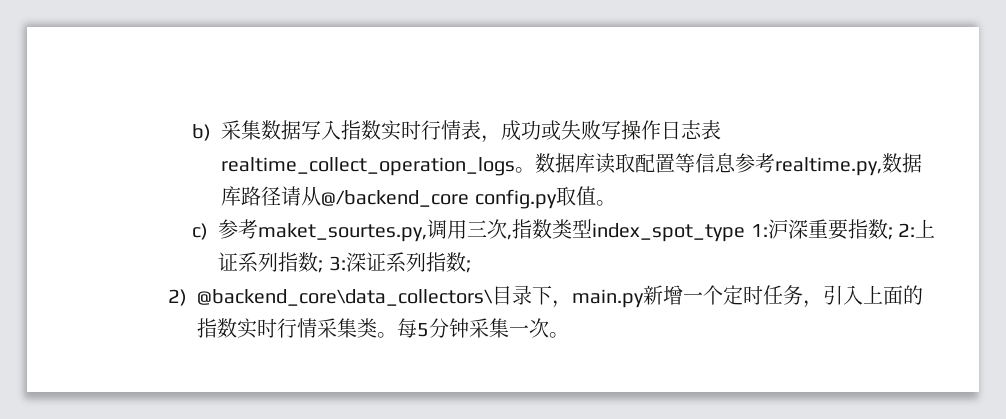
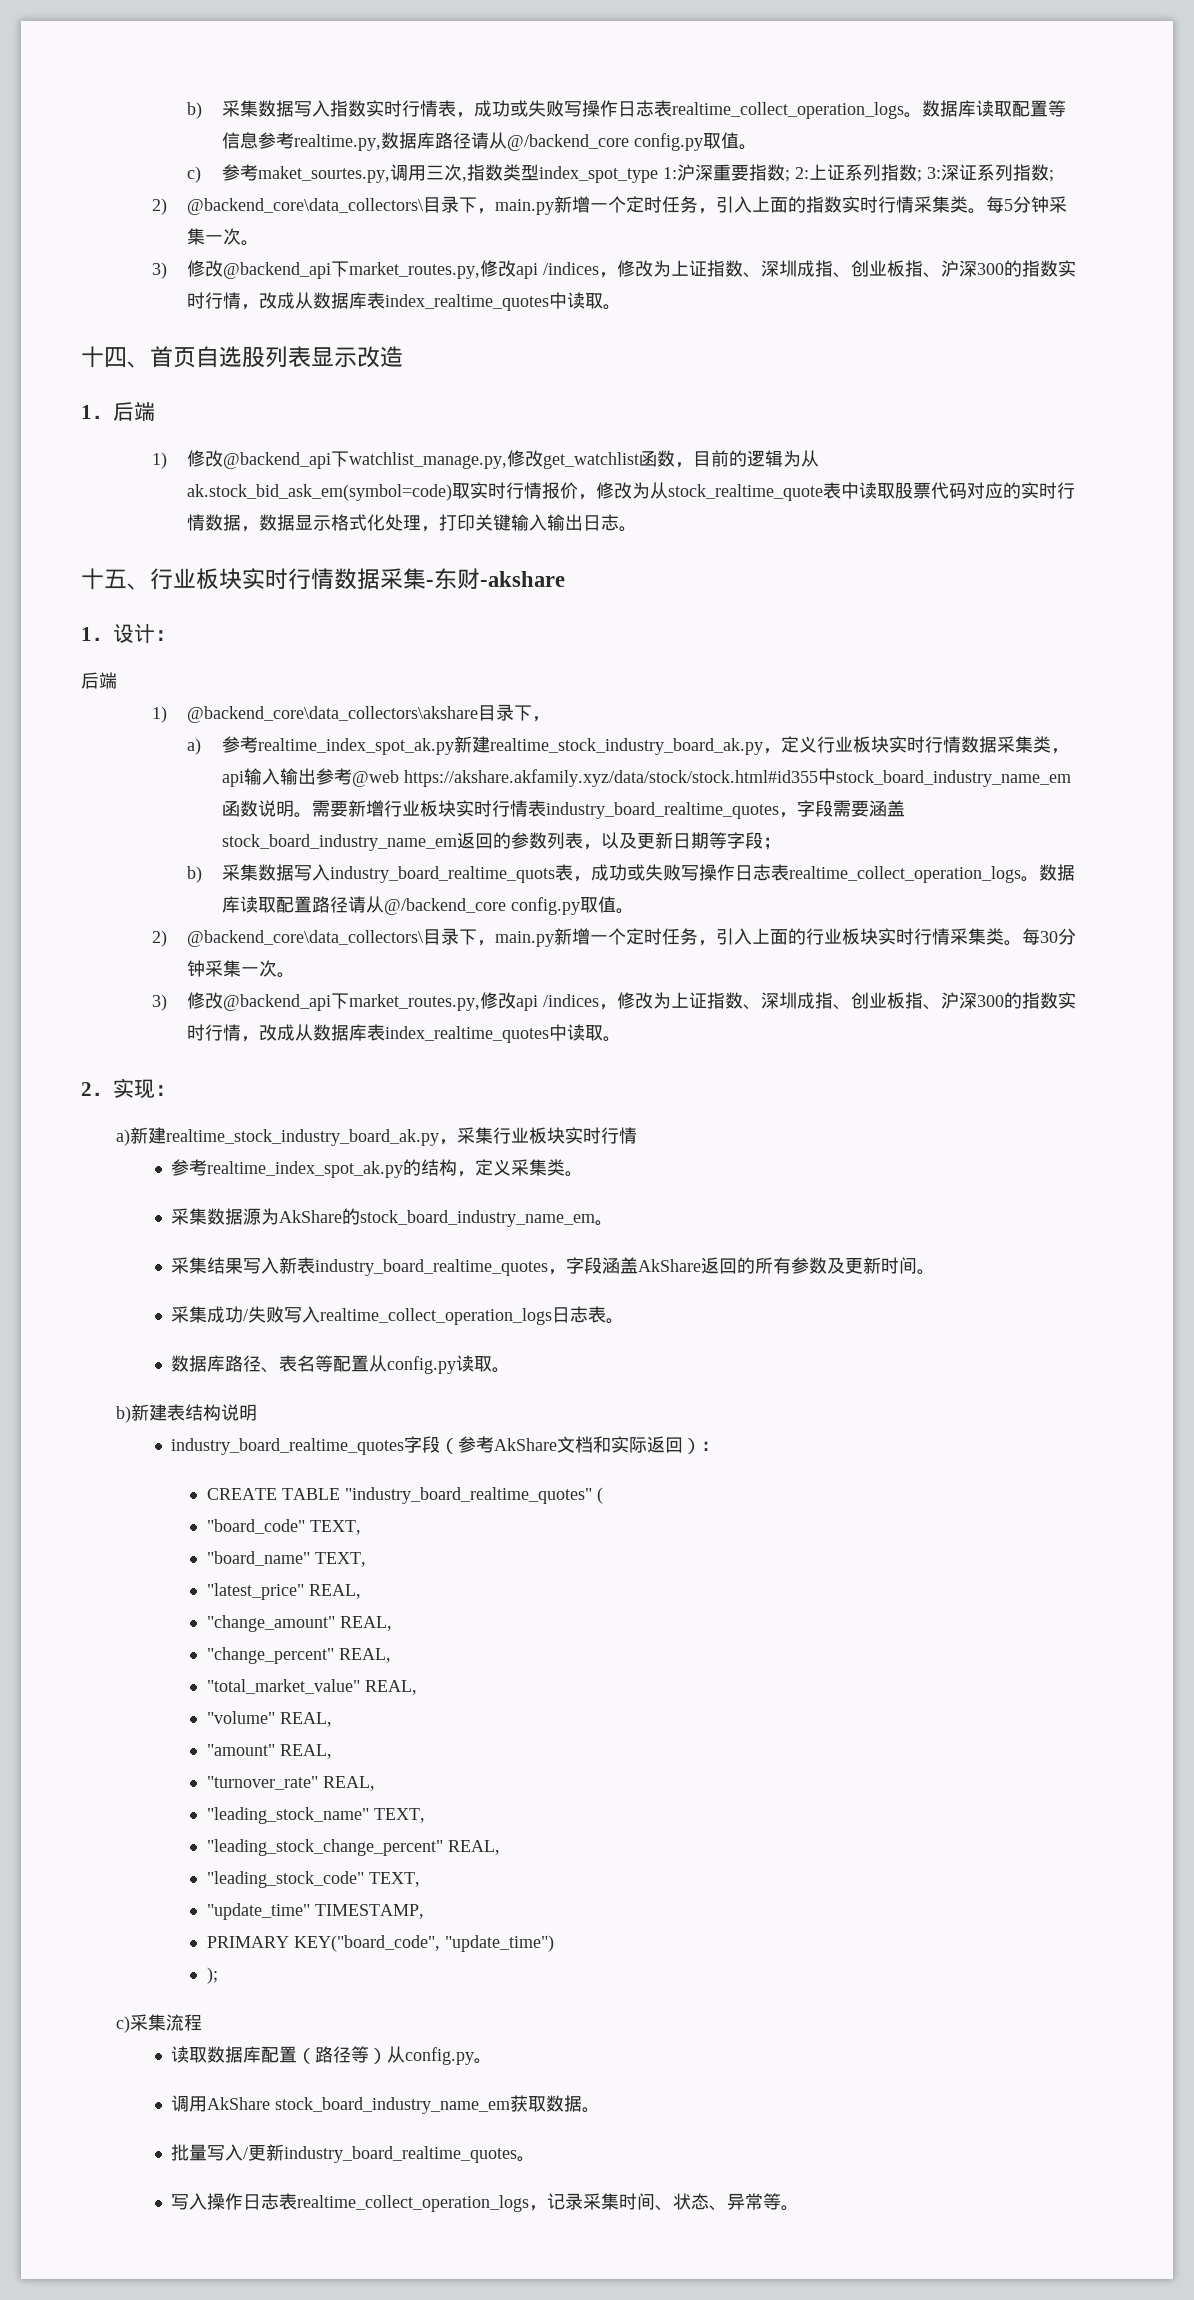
(569, 335) none -> [151,260,1076,279] [186,292,621,311] [81,346,403,368] [81,402,155,421] [151,450,819,469] [186,482,1075,501] [186,514,637,532] [81,568,565,590] [81,624,176,644] [81,672,117,689] [151,704,550,723] [186,736,1070,755] [222,768,1072,787] [222,800,906,819] [222,832,782,851] [186,864,1076,883] [222,896,635,915] [151,928,1076,947] [186,960,295,978] [151,992,1076,1011] [186,1024,621,1043] [81,1078,176,1099] [116,1127,638,1146] [171,1159,584,1178] [171,1208,614,1227] [171,1257,936,1276] [171,1306,625,1325] [171,1355,511,1374] [116,1404,258,1423] [171,1436,720,1455] [206,1487,603,1504] [206,1519,361,1535] [206,1551,366,1567] [206,1583,361,1600] [206,1615,392,1632] [206,1647,391,1664] [206,1679,417,1695] [206,1711,332,1727] [206,1744,332,1759] [206,1776,375,1791] [206,1807,425,1824] [206,1839,500,1856] [206,1871,420,1888] [206,1903,424,1920] [206,1935,554,1952] [206,1967,218,1984] [116,2014,203,2033] [171,2046,493,2065] [171,2095,601,2114] [171,2144,536,2163] [171,2193,800,2212] // 3)修改@backend_api下market_routes.py,修改api /indices，修改为上证指数、深圳成指、创业板指、沪深300的指数实时行情，改成从数据库表index_realtime_quotes中读取。 // 十四、首页自选股列表显示改造 // 1．后端 // 1)修改@backend_api下watchlist_manage.py,修改get_watchlist函数，目前的逻辑为从ak.stock_bid_ask_em(symbol=code)取实时行情报价，修改为从stock_realtime_quote表中读取股票代码对应的实时行情数据，数据显示格式化处理，打印关键输入输出日志。 // 十五、行业板块实时行情数据采集-东财-akshare // 1．设计： // 后端 // 1) @backend_core\data_collectors\akshare目录下， // a)参考realtime_index_spot_ak.py新建realtime_stock_industry_board_ak.py，定义行业板块实时行情数据采集类，api输入输出参考@web https://akshare.akfamily.xyz/data/stock/stock.html#id355中stock_board_industry_name_em函数说明。需要新增行业板块实时行情表industry_board_realtime_quotes，字段需要涵盖stock_board_industry_name_em返回的参数列表，以及更新日期等字段； // b)采集数据写入industry_board_realtime_quots表，成功或失败写操作日志表realtime_collect_operation_logs。数据库读取配置路径请从@/backend_core config.py取值。 // 2) @backend_core\data_collectors\目录下，main.py新增一个定时任务，引入上面的行业板块实时行情采集类。每30分钟采集一次。 // 3)修改@backend_api下market_routes.py,修改api /indices，修改为上证指数、深圳成指、创业板指、沪深300的指数实时行情，改成从数据库表index_realtime_quotes中读取。 // 2．实现： // a)新建realtime_stock_industry_board_ak.py，采集行业板块实时行情 // 参考realtime_index_spot_ak.py的结构，定义采集类。 // 采集数据源为AkShare的stock_board_industry_name_em。 // 采集结果写入新表industry_board_realtime_quotes，字段涵盖AkShare返回的所有参数及更新时间。 // 采集成功/失败写入realtime_collect_operation_logs日志表。 // 数据库路径、表名等配置从config.py读取。 // b)新建表结构说明 // industry_board_realtime_quotes字段（参考AkShare文档和实际返回）： // CREATE TABLE "industry_board_realtime_quotes" ( // "board_code" TEXT, // "board_name" TEXT, // "latest_price" REAL, // "change_amount" REAL, // "change_percent" REAL, // "total_market_value" REAL, // "volume" REAL, // "amount" REAL, // "turnover_rate" REAL, // "leading_stock_name" TEXT, // "leading_stock_change_percent" REAL, // "leading_stock_code" TEXT, // "update_time" TIMESTAMP, // PRIMARY KEY("board_code", "update_time") // ); // c)采集流程 // 读取数据库配置（路径等）从config.py。 // 调用AkShare stock_board_industry_name_em获取数据。 // 批量写入/更新industry_board_realtime_quotes。 // 写入操作日志表realtime_collect_operation_logs，记录采集时间、状态、异常等。

